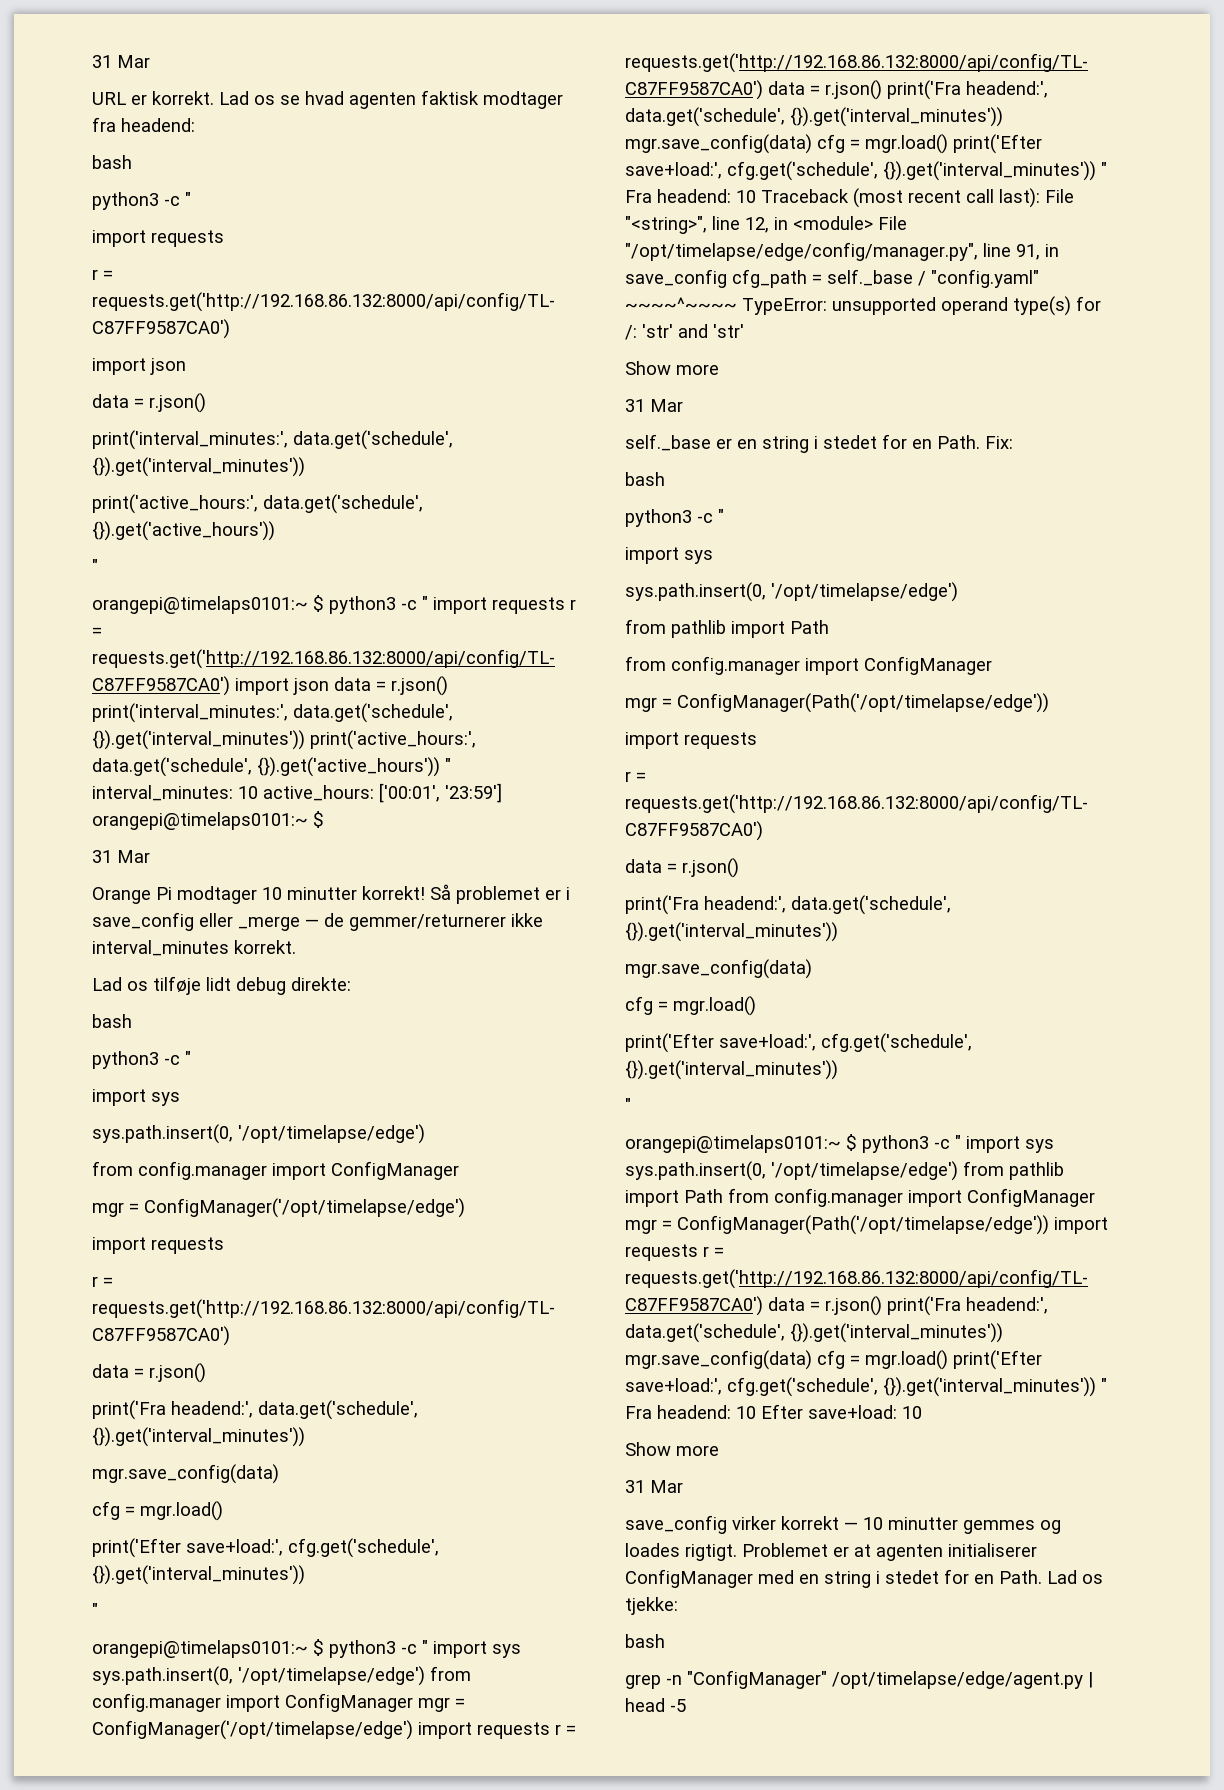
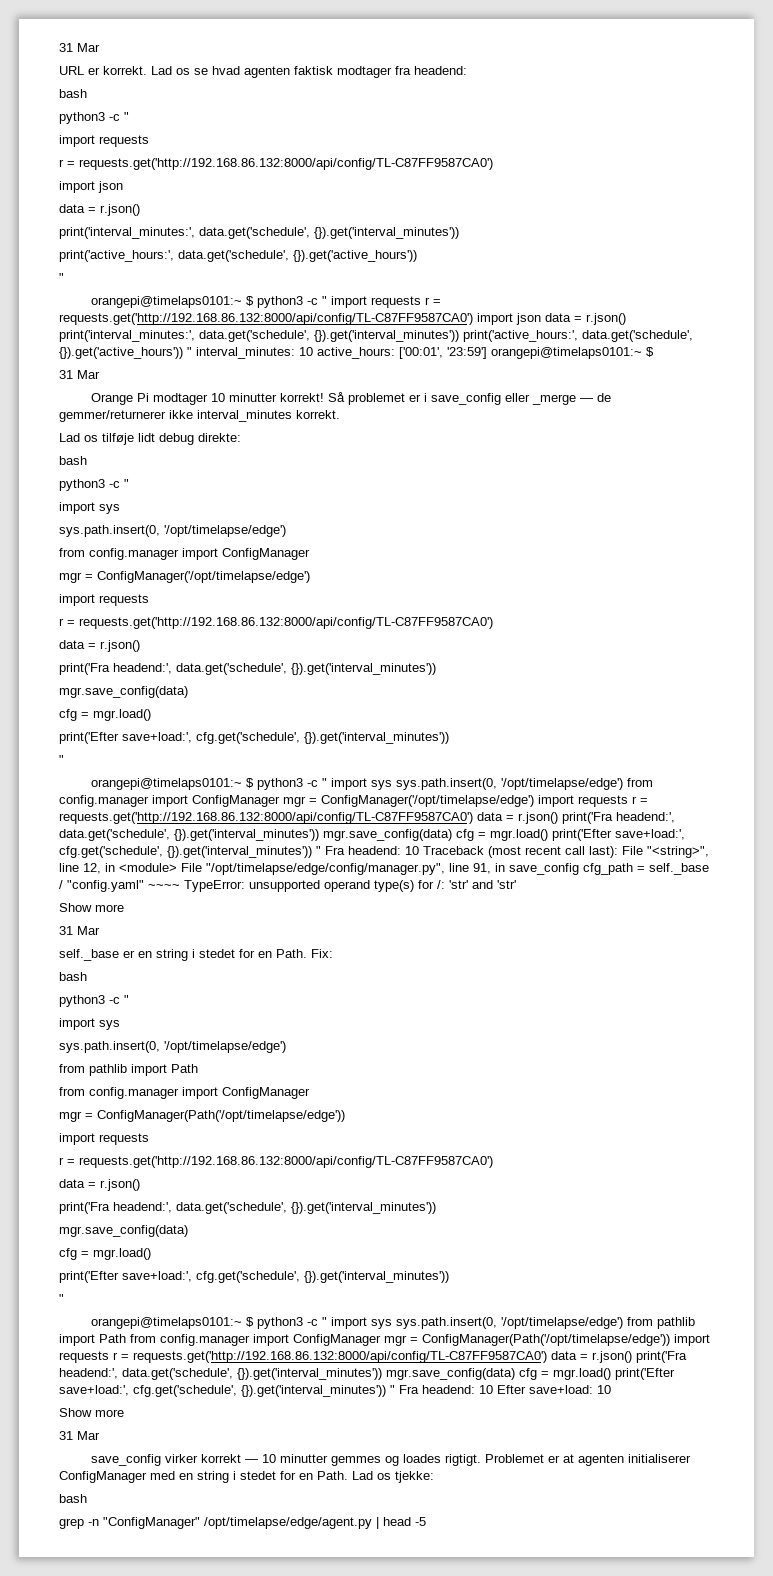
[625,297,737,311] ~~~~^~~~~ -> [148,884,180,889] ~~~~

